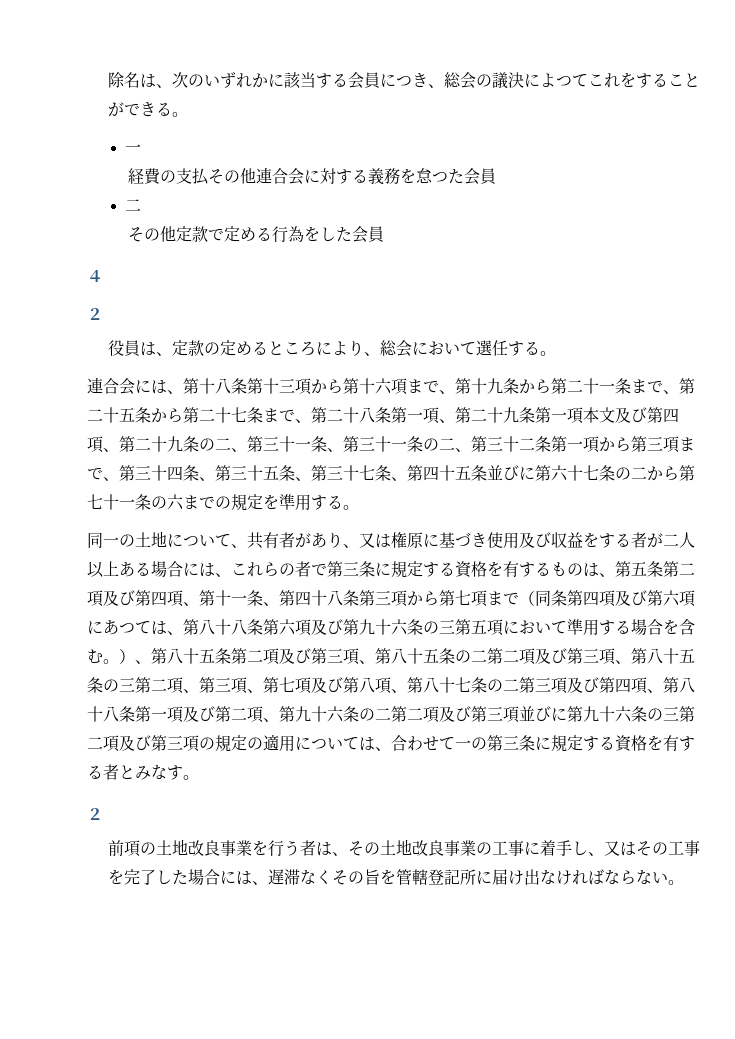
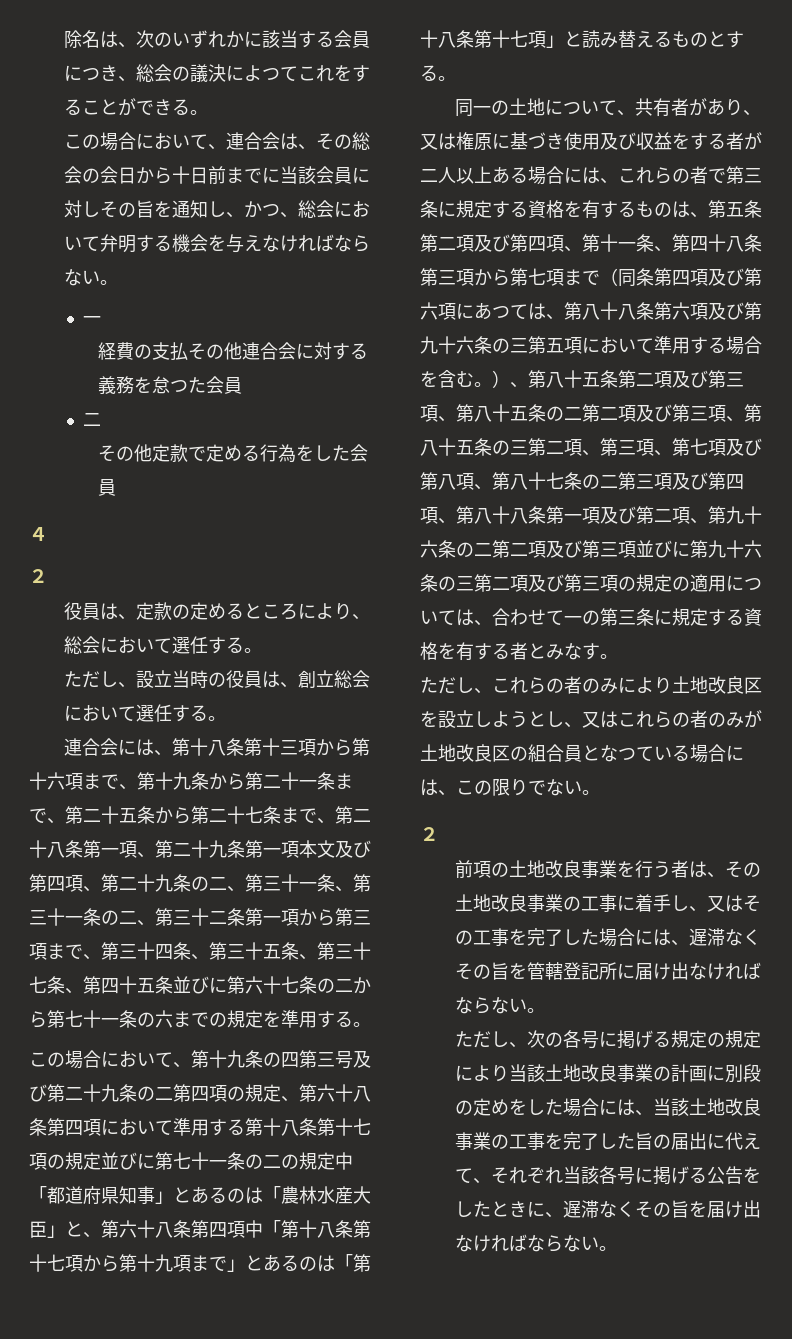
(188, 114) none -> [63,132,370,151] [63,166,370,184] [63,200,370,218] [63,234,370,253] [63,269,118,286] // この場合において、連合会は、その総会の会日から十日前までに当該会員に対しその旨を通知し、かつ、総会において弁明する機会を与えなければならない。
(556, 353) none -> [63,670,370,689] [63,704,226,722] // ただし、設立当時の役員は、創立総会において選任する。
(359, 507) none -> [29,1050,371,1069] [29,1084,371,1102] [29,1118,371,1136] [29,1152,353,1170] [29,1186,371,1205] [29,1220,371,1238] [29,1254,371,1272] [420,30,744,48] [420,65,456,81] // この場合において、第十九条の四第三号及び第二十九条の二第四項の規定、第六十八条第四項において準用する第十八条第十七項の規定並びに第七十一条の二の規定中「都道府県知事」とあるのは「農林水産大臣」と、第六十八条第四項中「第十八条第十七項から第十九項まで」とあるのは「第十八条第十七項」と読み替えるものとする。
(199, 777) none -> [420,676,762,694] [420,710,762,728] [420,744,744,763] [420,778,600,796] // ただし、これらの者のみにより土地改良区を設立しようとし、又はこれらの者のみが土地改良区の組合員となつている場合には、この限りでない。
(684, 882) none -> [454,1030,761,1049] [454,1064,761,1083] [454,1098,761,1117] [454,1132,761,1150] [454,1166,761,1185] [454,1200,761,1219] [454,1234,617,1252] // ただし、次の各号に掲げる規定の規定により当該土地改良事業の計画に別段の定めをした場合には、当該土地改良事業の工事を完了した旨の届出に代えて、それぞれ当該各号に掲げる公告をしたときに、遅滞なくその旨を届け出なければならない。

